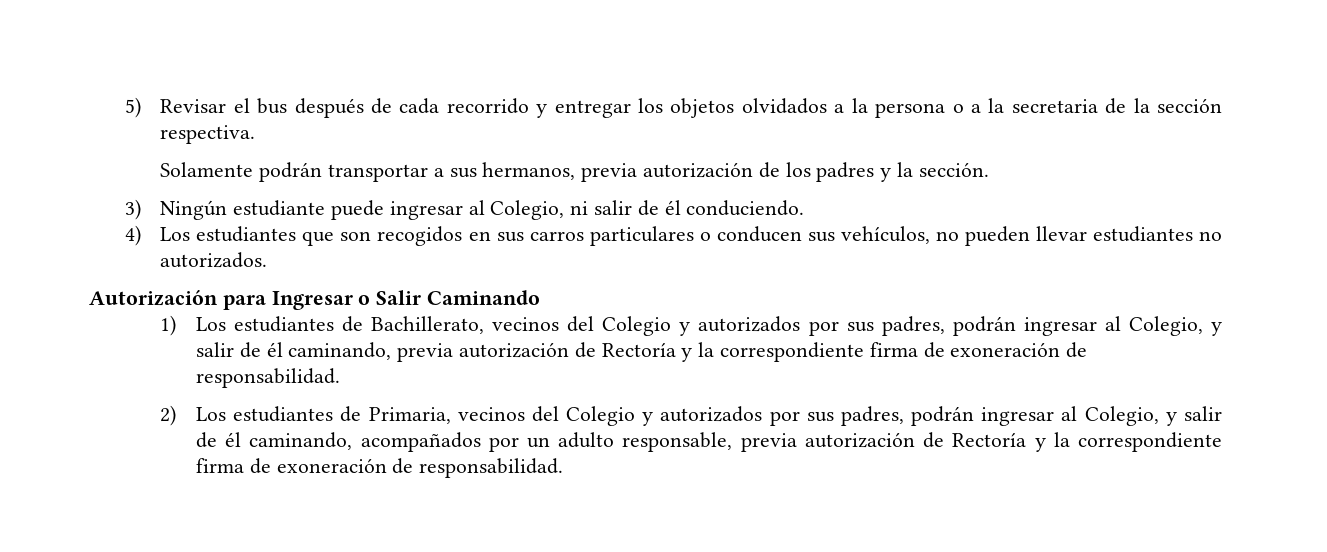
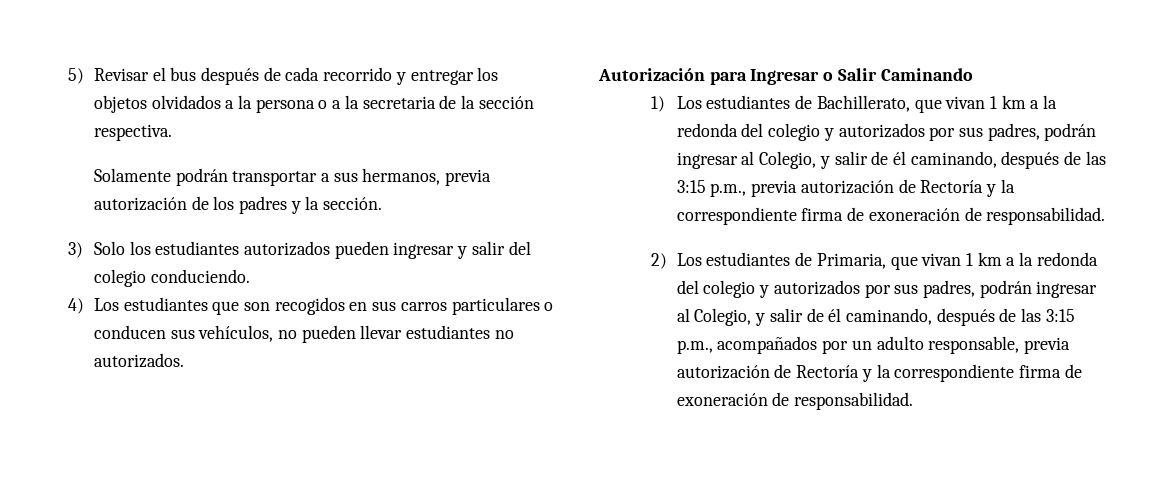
[160,200,681,220] Ningún estudiante puede ingresar al Colegio, ni salir de él -> [93,241,531,259] [93,269,146,287] Solo los estudiantes autorizados pueden ingresar y salir del colegio
[492,316,672,336] vecinos del Colegio -> [914,95,1058,113] [676,123,821,141] que vivan 1 km a la redonda del colegio
(392, 351) none -> [1001,151,1106,169] [676,180,747,197] después de las 3:15 p.m.,
[457,406,636,426] vecinos del Colegio -> [890,252,1098,270] [676,280,756,298] que vivan 1 km a la redonda del colegio
(353, 441) none -> [936,308,1075,326] [676,340,713,354] después de las 3:15 p.m.,

